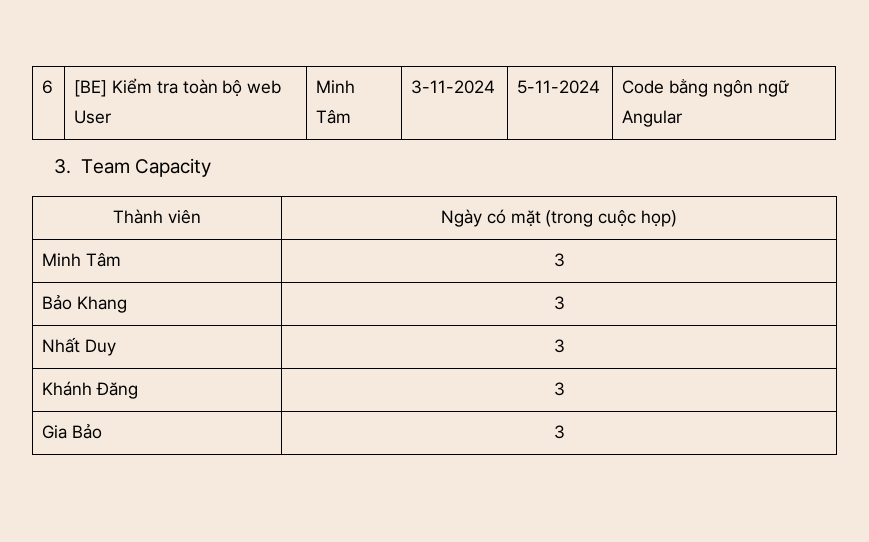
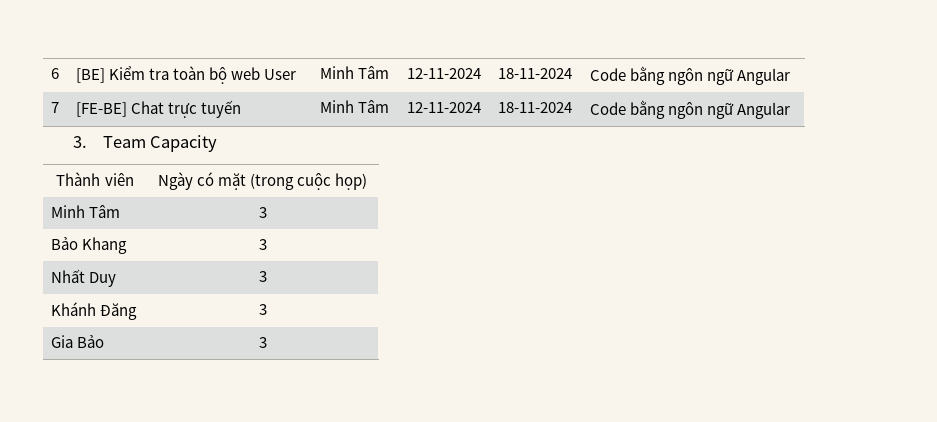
[411,80,496,94] [517,80,601,94] 3-11-2024 | 5-11-2024 -> [407,68,482,79] [498,68,573,79] [590,66,791,85] [51,102,60,113] [76,100,242,118] [320,100,390,113] [407,102,482,113] [498,102,573,113] 12-11-2024 | 18-11-2024 | Code bằng ngôn ngữ Angular // 7 | [FE-BE] Chat trực tuyến | Minh Tâm | 12-11-2024 | 18-11-2024

